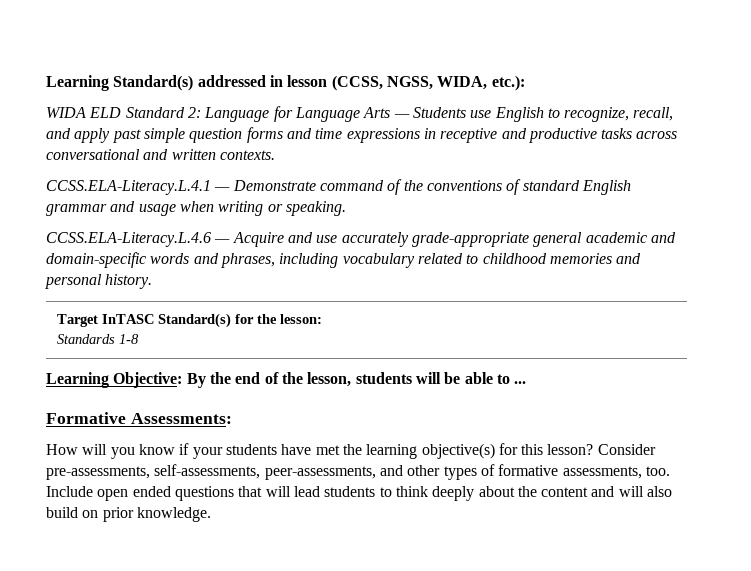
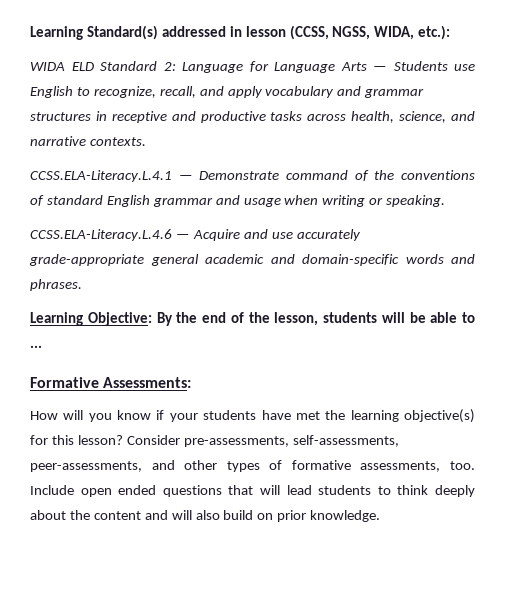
[112,127,420,143] past simple question forms and time expressions -> [265,86,425,98] [30,112,91,121] vocabulary and grammar structures
[46,149,216,160] conversational and written -> [351,111,476,123] [30,136,86,146] health, science, and narrative
[220,253,642,268] [45,274,153,289] [57,313,323,328] [57,334,140,344] phrases, including vocabulary related to childhood memories and personal history. // Target InTASC Standard(s) for the lesson: // Standards 1-8 -> [30,279,82,291] phrases.

